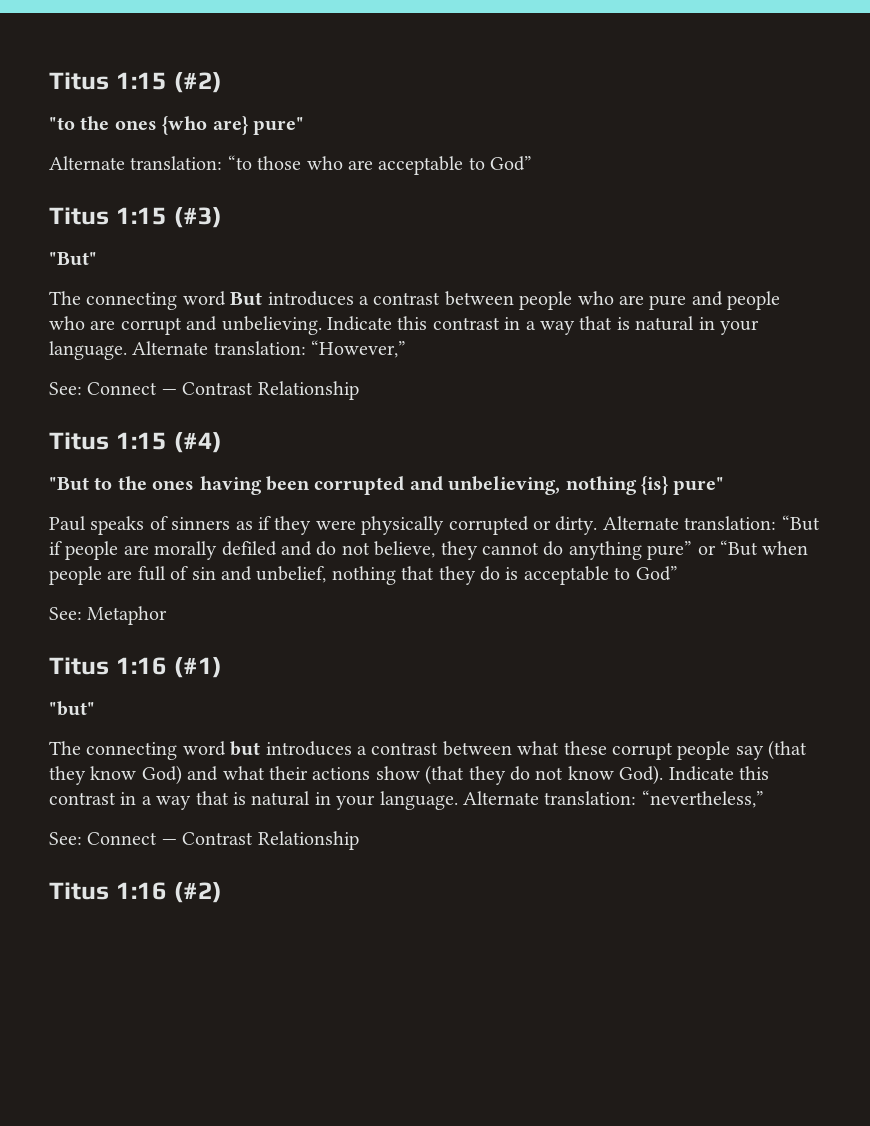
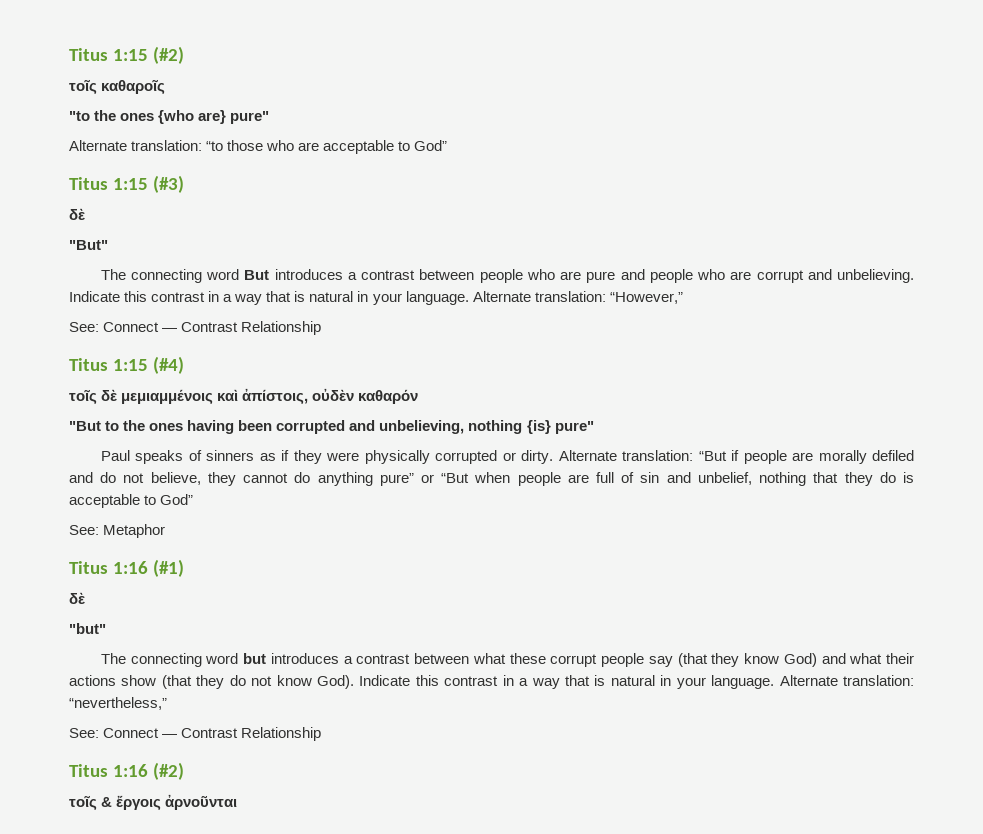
(222, 82) none -> [69,79,166,94] // τοῖς καθαροῖς
(222, 217) none -> [69,208,85,220] // δὲ
(222, 442) none -> [69,388,419,404] // τοῖς δὲ μεμιαμμένοις καὶ ἀπίστοις, οὐδὲν καθαρόν
(222, 667) none -> [69,592,85,604] // δὲ
(222, 892) none -> [69,794,238,810] // τοῖς & ἔργοις ἀρνοῦνται

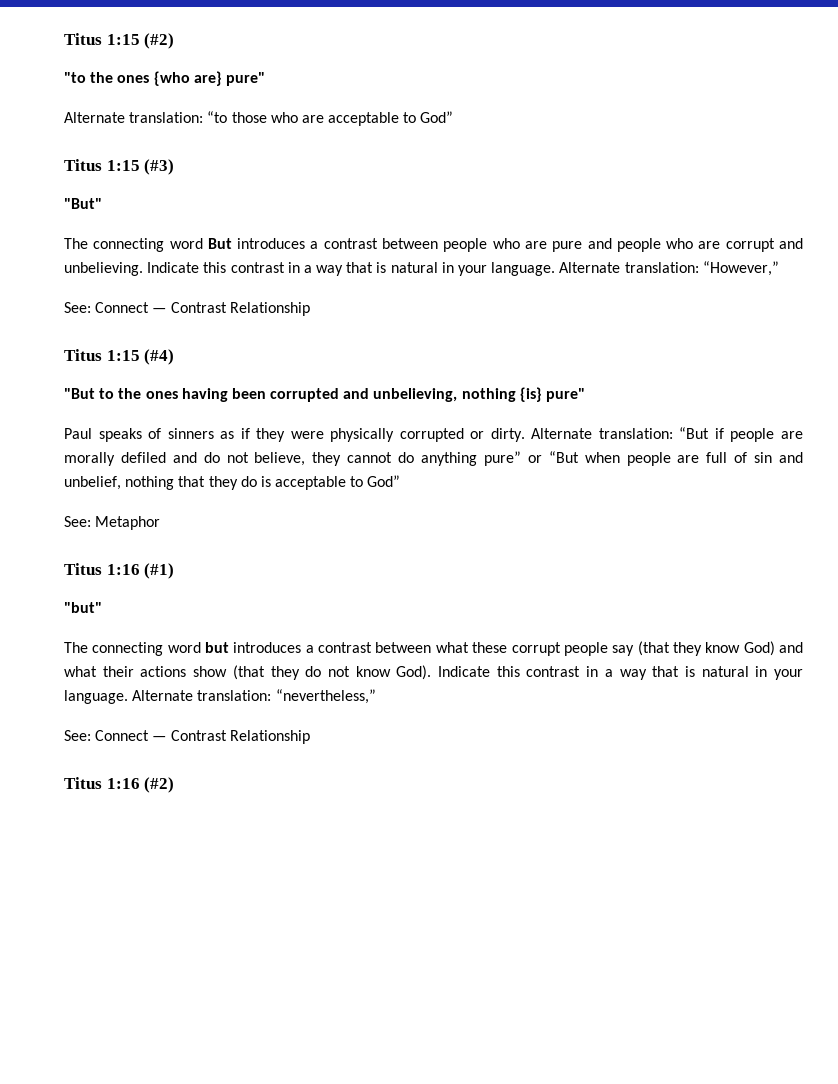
[69,79,166,94] // τοῖς καθαροῖς -> (175, 41) none
[69,208,85,220] // δὲ -> (175, 167) none
[69,388,419,404] // τοῖς δὲ μεμιαμμένοις καὶ ἀπίστοις, οὐδὲν καθαρόν -> (175, 357) none
[69,592,85,604] // δὲ -> (175, 571) none
[69,794,238,810] // τοῖς & ἔργοις ἀρνοῦνται -> (175, 785) none

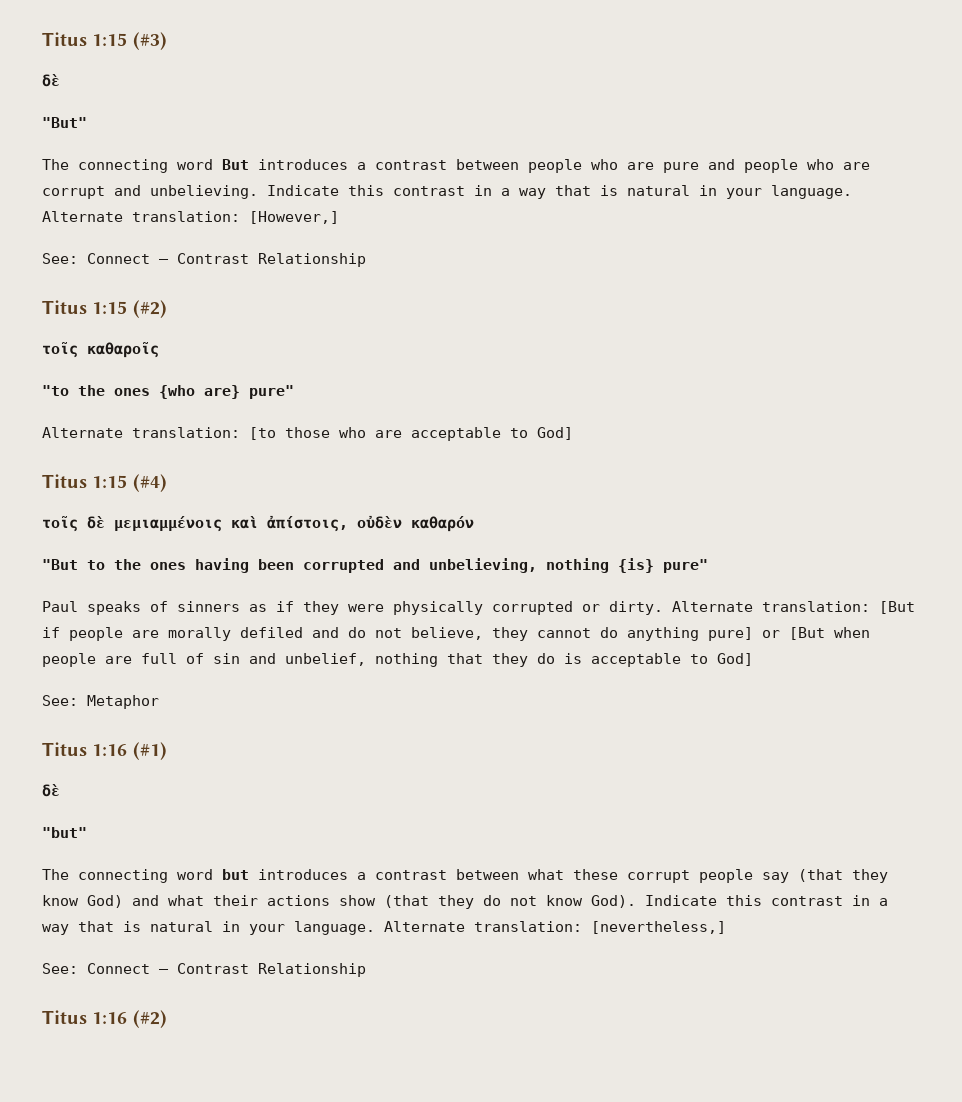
[64,33,175,49] [64,71,265,86] [64,111,454,126] [64,159,140,171] Titus 1:15 (#2) // "to the ones {who are} pure" // Alternate translation: “to those who are acceptable to God” // Titus 1:15 -> [42,32,128,46] Titus 1:15
(175, 167) none -> [42,74,60,87] // δὲ
[702,261,779,276] “However,” -> [249,211,339,224] [However,]
[144,349,175,365] (#4) -> [132,300,167,318] [42,342,159,358] [42,385,294,399] [42,427,573,441] [42,474,167,492] [42,515,474,532] (#2) // τοῖς καθαροῖς // "to the ones {who are} pure" // Alternate translation: [to those who are acceptable to God] // Titus 1:15 (#4) // τοῖς δὲ μεμιαμμένοις καὶ ἀπίστοις, οὐδὲν καθαρόν
[679,427,710,439] “But -> [879,601,915,614] [But
[483,451,579,466] pure” or “But -> [708,627,825,641] pure] or [But
[367,475,401,487] God” -> [717,653,753,666] God]
(175, 571) none -> [42,784,60,797] // δὲ
[275,689,376,704] “nevertheless,” -> [591,921,726,934] [nevertheless,]

